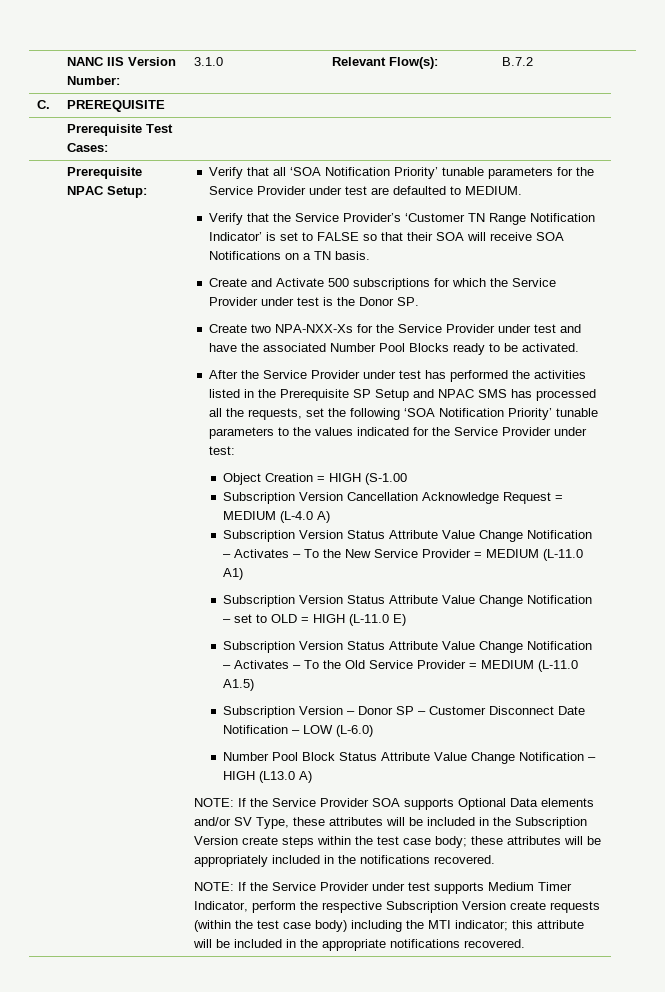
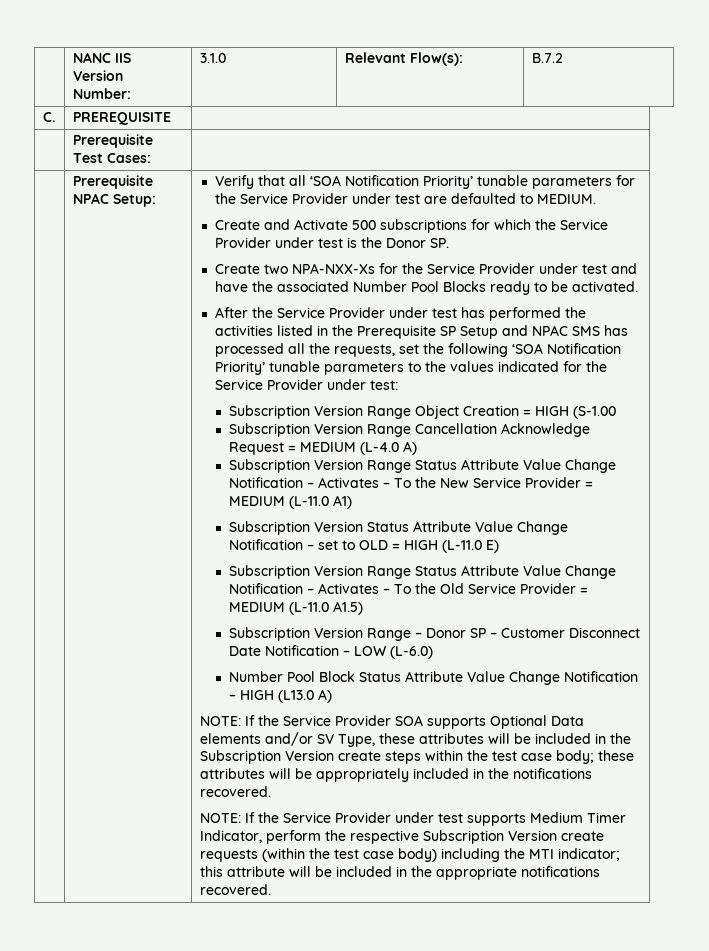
[208,213,595,225] [208,232,564,241] [208,251,370,260] // Verify that the Service Provider’s ‘Customer TN Range Notification Indicator’ is set to FALSE so that their SOA will receive SOA Notifications on a TN basis. -> (596, 199) none
(235, 450) none -> [228,405,411,419] Subscription Version Range
(343, 496) none -> [366,424,411,437] Range
(343, 534) none -> [366,460,411,473] Range
(343, 645) none -> [366,566,411,579] Range
(343, 710) none -> [366,628,411,641] Range

